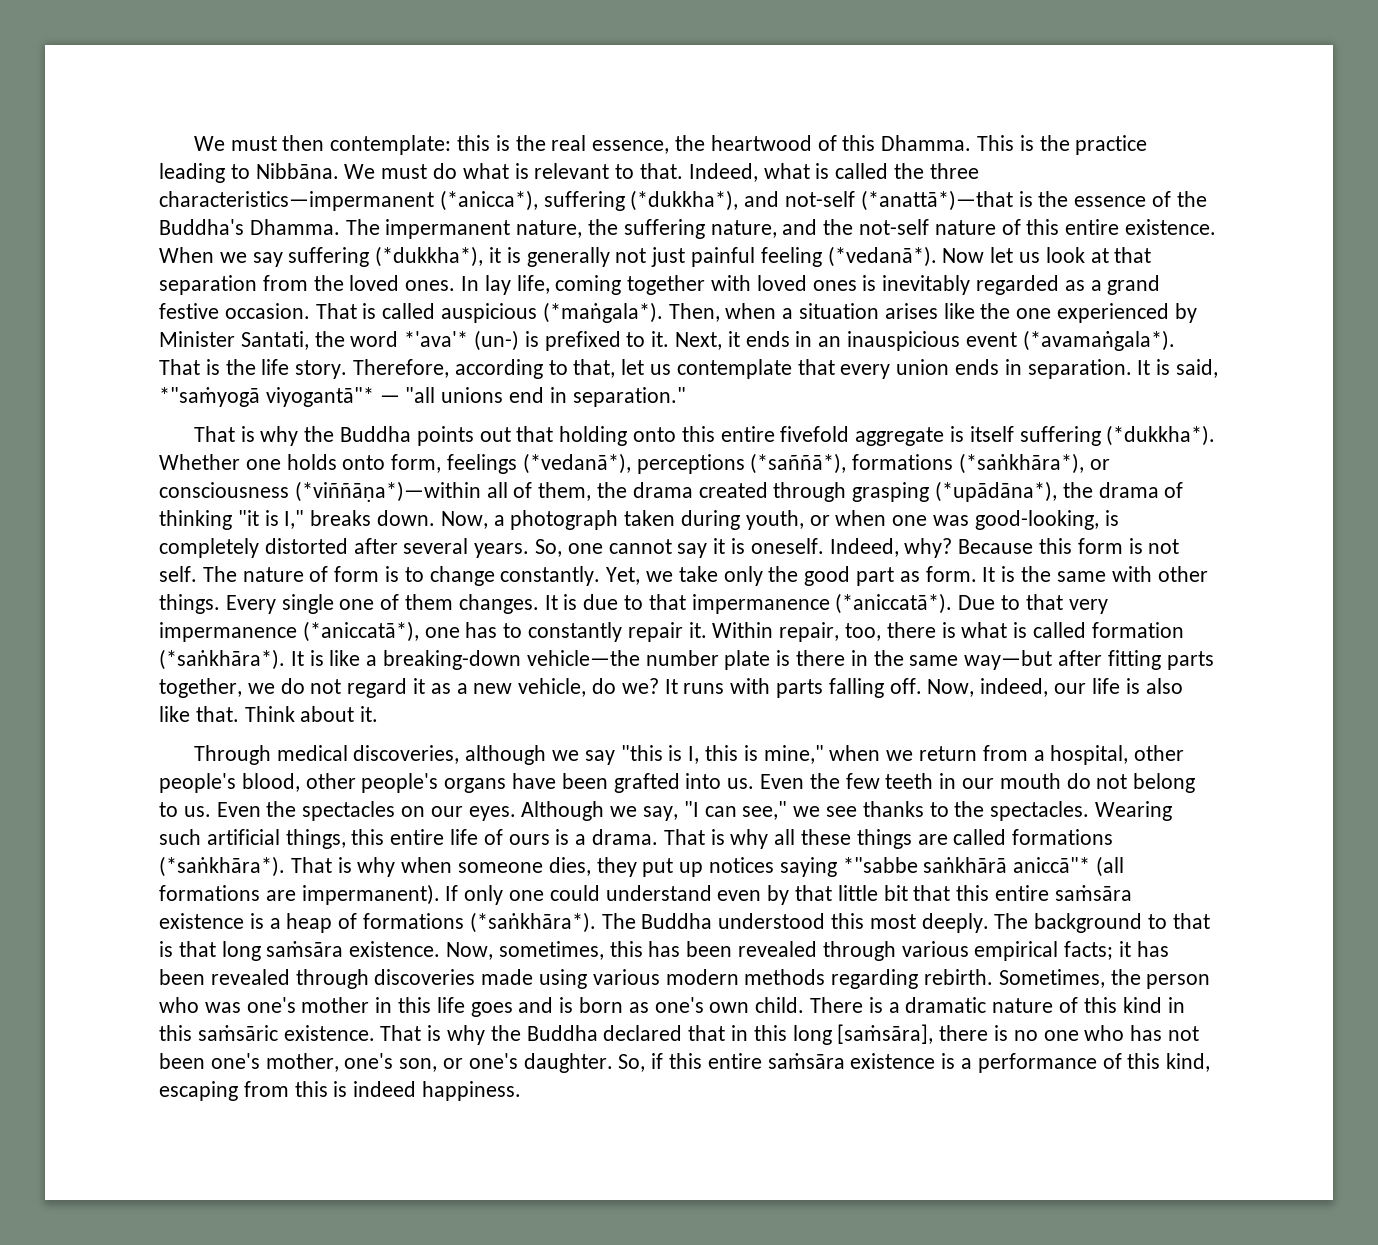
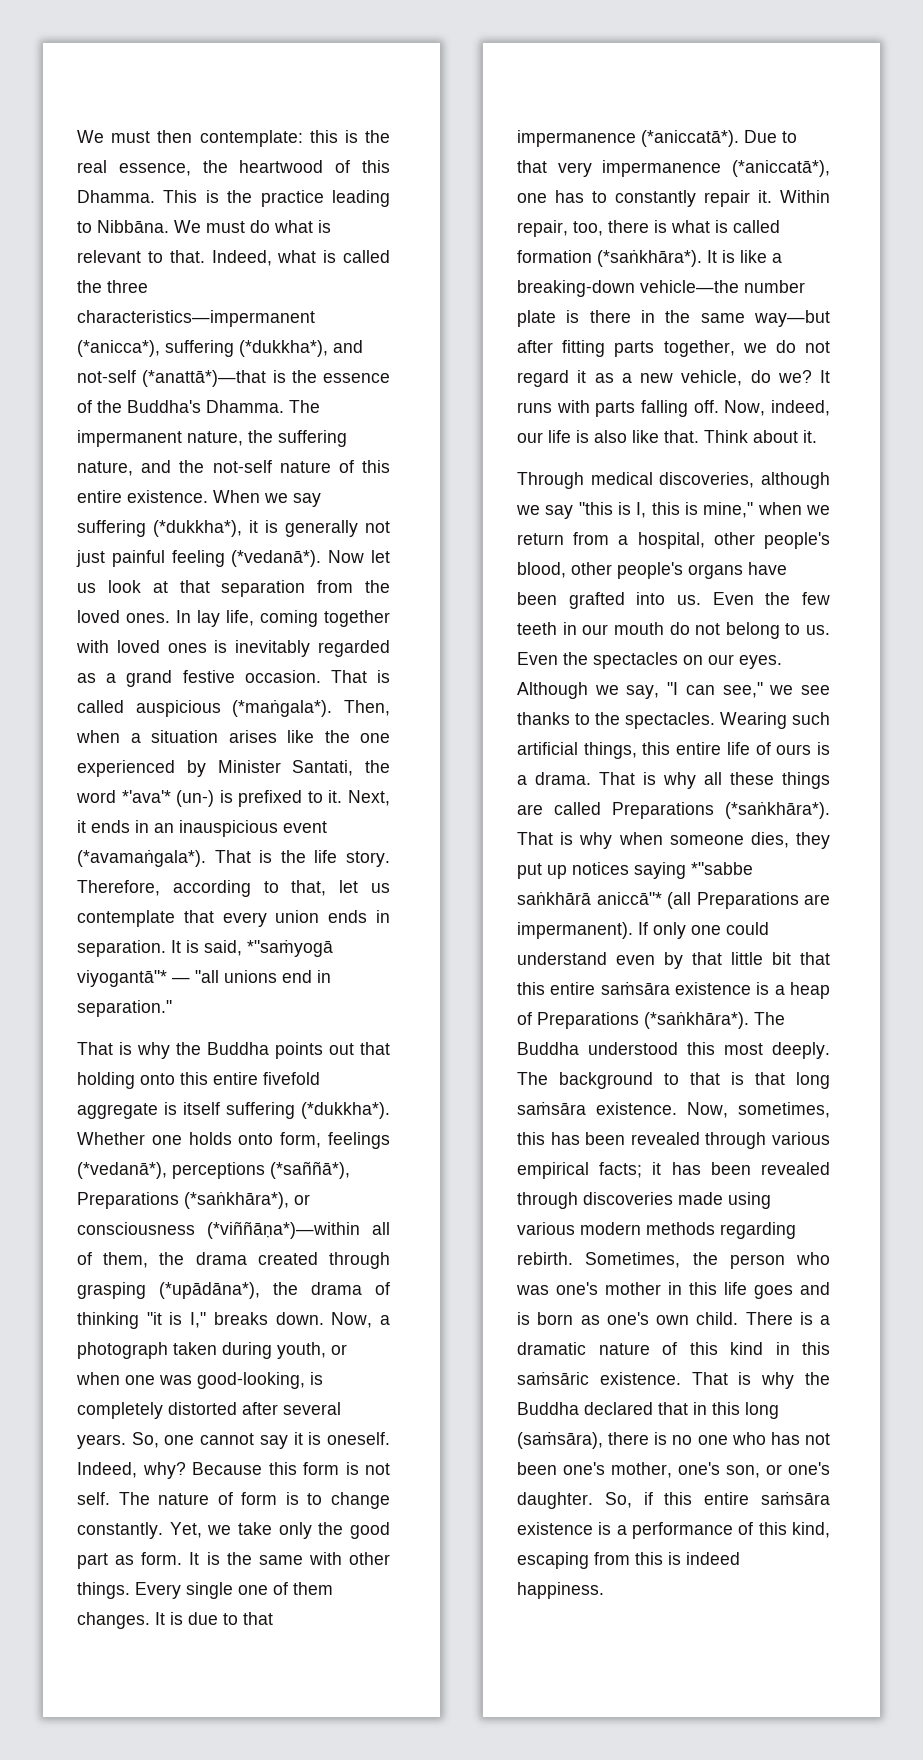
[852,454,954,470] formations -> [77,1192,179,1209] Preparations
[1012,829,1114,845] formations -> [612,802,714,819] Preparations
[159,885,260,901] formations -> [696,892,799,909] Preparations
[363,913,465,929] formations -> [537,1012,639,1029] Preparations
[837,1024,934,1044] [saṁsāra], -> [517,1431,603,1449] (saṁsāra),

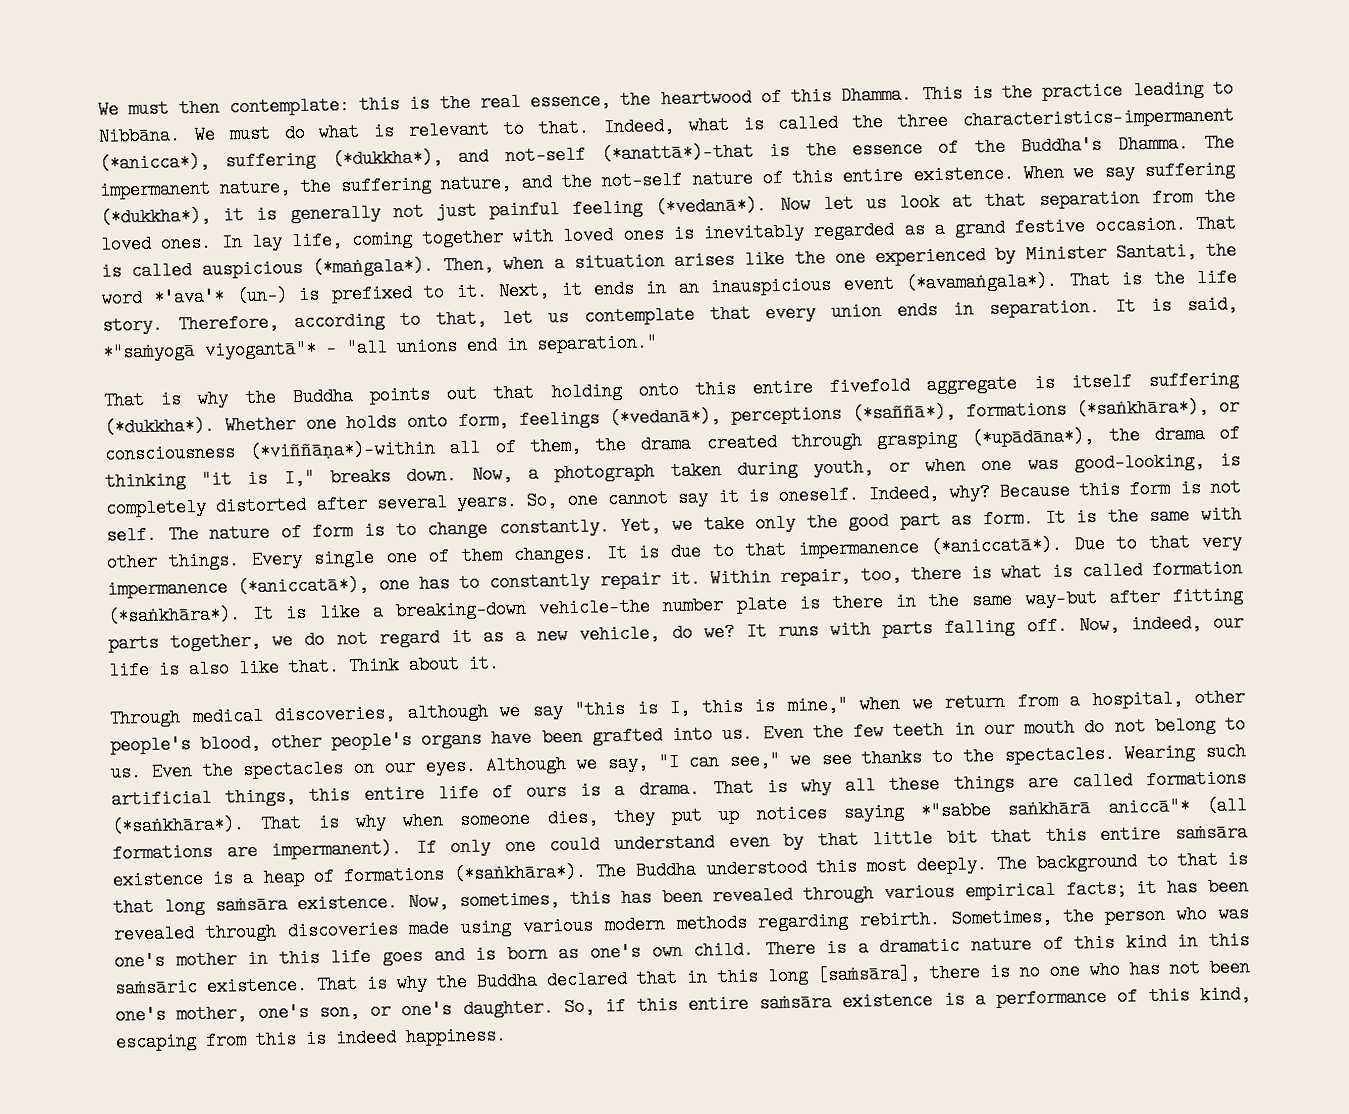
[77,1192,179,1209] Preparations -> [965,400,1067,421] formations
[612,802,714,819] Preparations -> [1145,769,1247,790] formations
[696,892,799,909] Preparations -> [112,842,213,863] formations
[537,1012,639,1029] Preparations -> [342,865,445,886] formations
[517,1431,603,1449] (saṁsāra), -> [816,964,921,985] [saṁsāra],

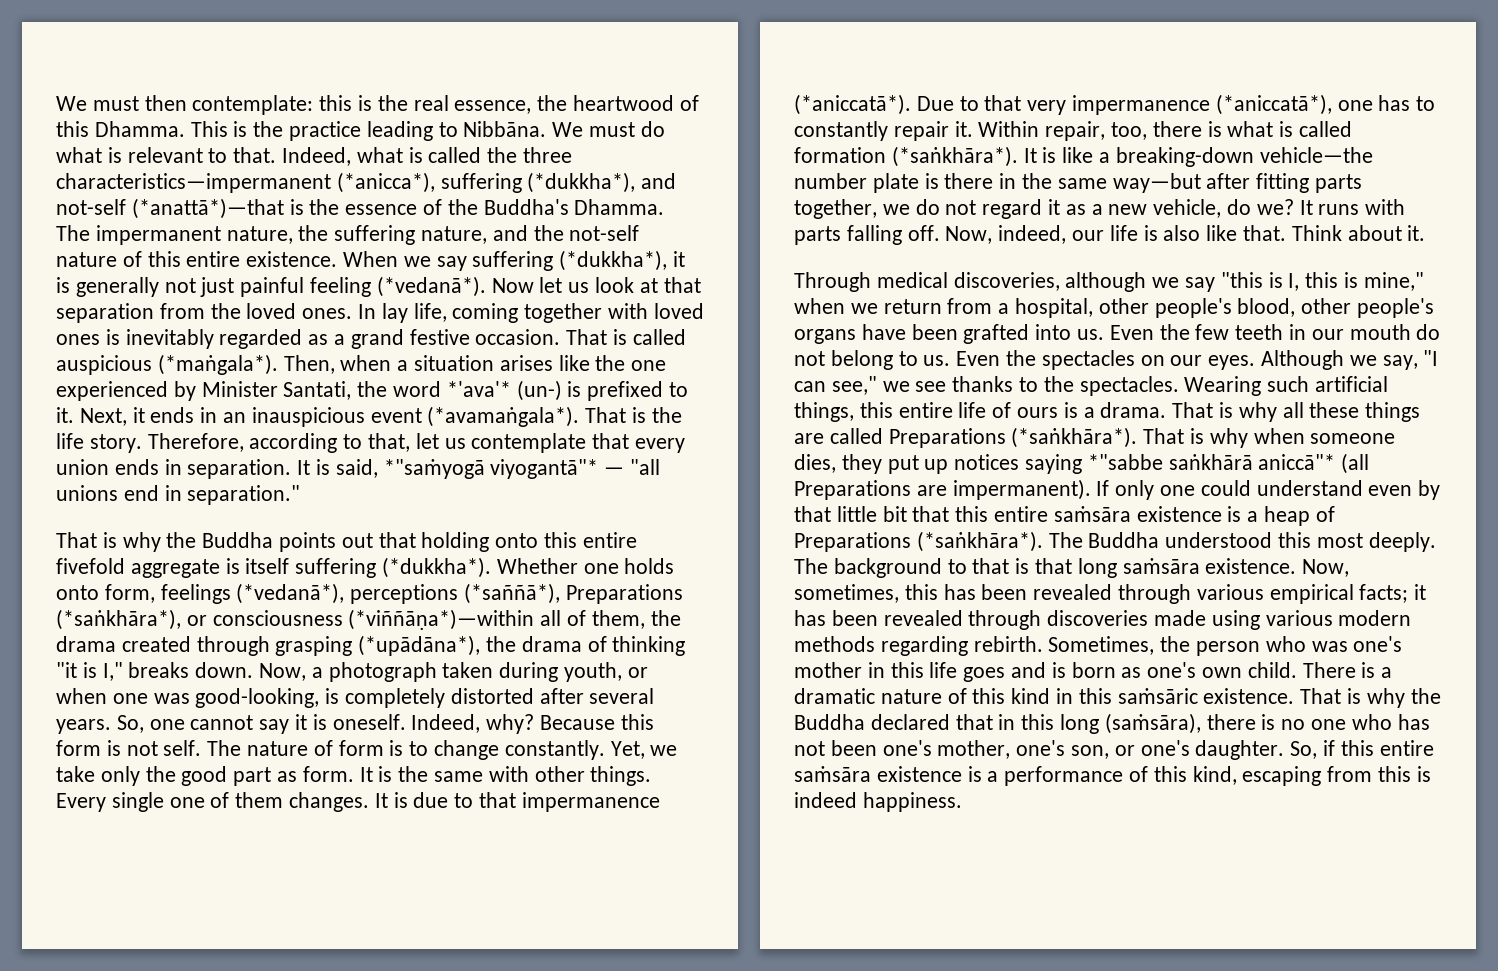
[965,400,1067,421] formations -> [565,584,683,604] Preparations
[1145,769,1247,790] formations -> [888,428,1006,448] Preparations
[112,842,213,863] formations -> [794,480,911,500] Preparations
[342,865,445,886] formations -> [794,532,911,552] Preparations
[816,964,921,985] [saṁsāra], -> [1104,713,1201,734] (saṁsāra),

